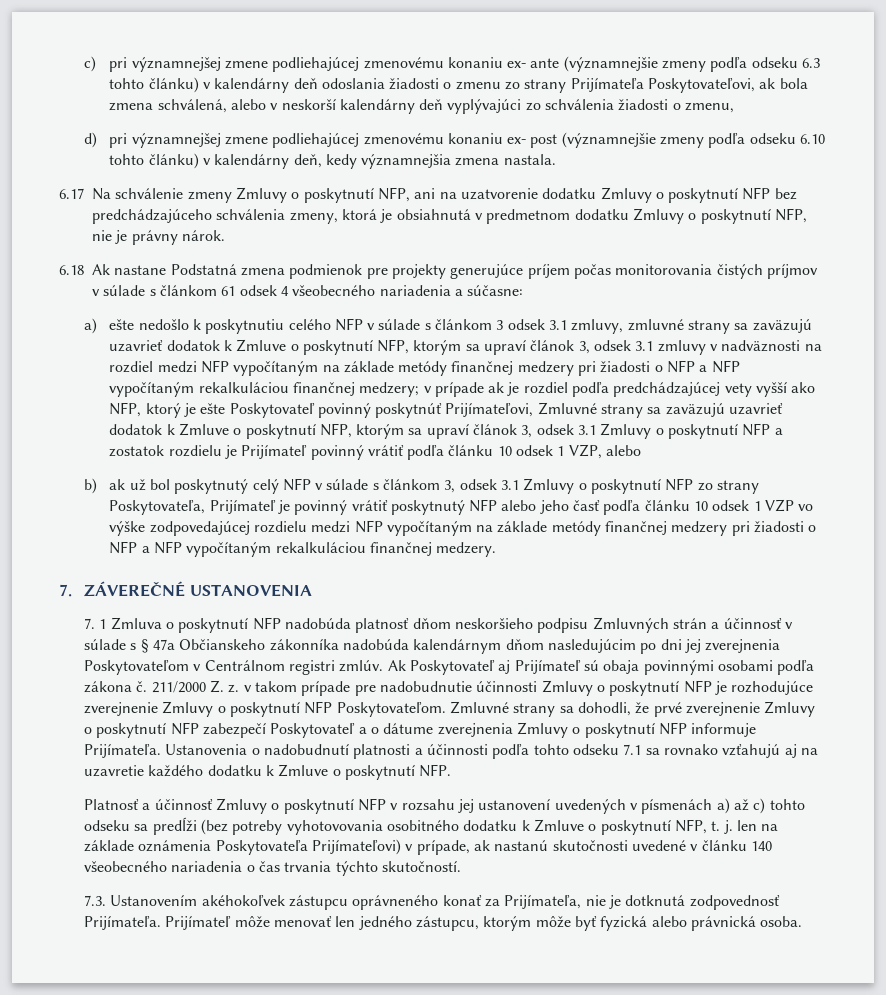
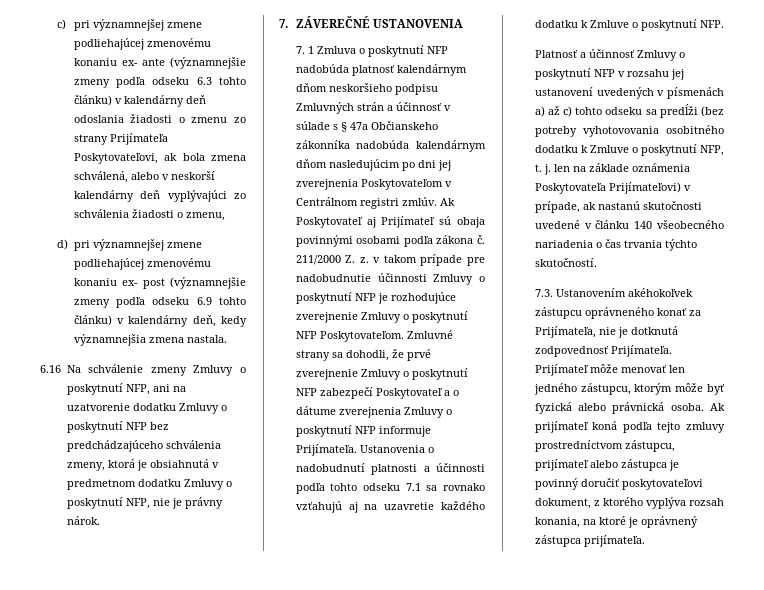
[800,134,826,144] 6.10 -> [196,297,212,305] 6.9
[59,188,84,199] 6.17 -> [40,365,61,373] 6.16
[59,264,818,279] [92,285,524,296] [84,318,812,334] [109,339,822,355] [109,360,740,376] [109,382,816,397] [109,402,784,418] [109,423,783,439] [109,444,642,460] [84,478,760,494] [109,499,814,515] [109,520,817,536] [109,541,497,557] // 6.18 Ak nastane Podstatná zmena podmienok pre projekty generujúce príjem počas monitorovania čistých príjmov v súlade s článkom 61 odsek 4 všeobecného nariadenia a súčasne: // a) ešte nedošlo k poskytnutiu celého NFP v súlade s článkom 3 odsek 3.1 zmluvy, zmluvné strany sa zaväzujú uzavrieť dodatok k Zmluve o poskytnutí NFP, ktorým sa upraví článok 3, odsek 3.1 zmluvy v nadväznosti na rozdiel medzi NFP vypočítaným na základe metódy finančnej medzery pri žiadosti o NFP a NFP vypočítaným rekalkuláciou finančnej medzery; v prípade ak je rozdiel podľa predchádzajúcej vety vyšší ako NFP, ktorý je ešte Poskytovateľ povinný poskytnúť Prijímateľovi, Zmluvné strany sa zaväzujú uzavrieť dodatok k Zmluve o poskytnutí NFP, ktorým sa upraví článok 3, odsek 3.1 Zmluvy o poskytnutí NFP a zostatok rozdielu je Prijímateľ povinný vrátiť podľa článku 10 odsek 1 VZP, alebo // b) ak už bol poskytnutý celý NFP v súlade s článkom 3, odsek 3.1 Zmluvy o poskytnutí NFP zo strany Poskytovateľa, Prijímateľ je povinný vrátiť poskytnutý NFP alebo jeho časť podľa článku 10 odsek 1 VZP vo výške zodpovedajúcej rozdielu medzi NFP vypočítaným na základe metódy finančnej medzery pri žiadosti o NFP a NFP vypočítaným rekalkuláciou finančnej medzery. -> (100, 520) none
(410, 625) none -> [396,64,467,76] kalendárnym
(803, 921) none -> [710,403,725,411] [534,421,725,433] [534,440,675,452] [534,459,679,471] [534,478,703,490] [534,497,724,509] [534,516,698,528] [534,535,645,547] Ak prijímateľ koná podľa tejto zmluvy prostredníctvom zástupcu, prijímateľ alebo zástupca je povinný doručiť poskytovateľovi dokument, z ktorého vyplýva rozsah konania, na ktoré je oprávnený zástupca prijímateľa.

